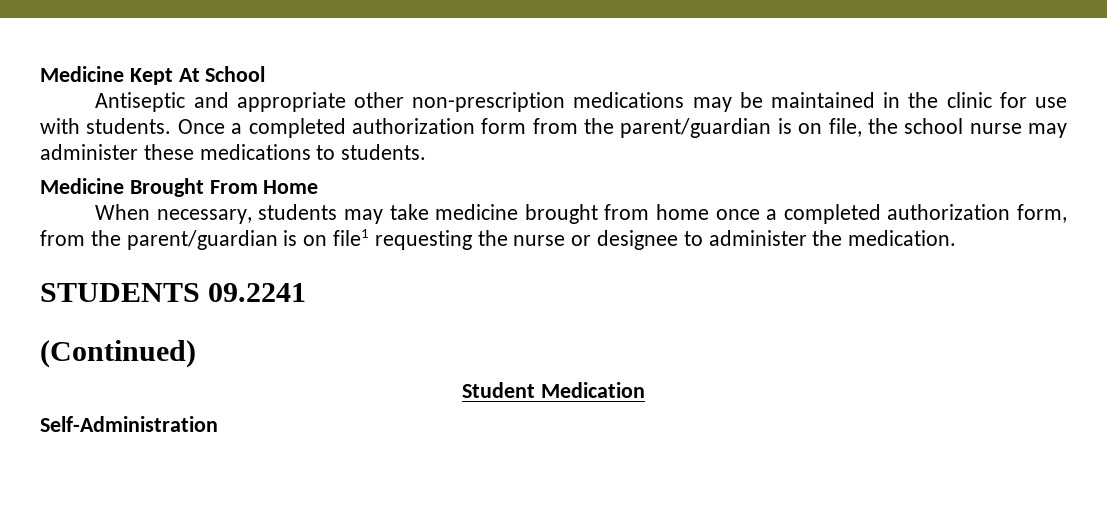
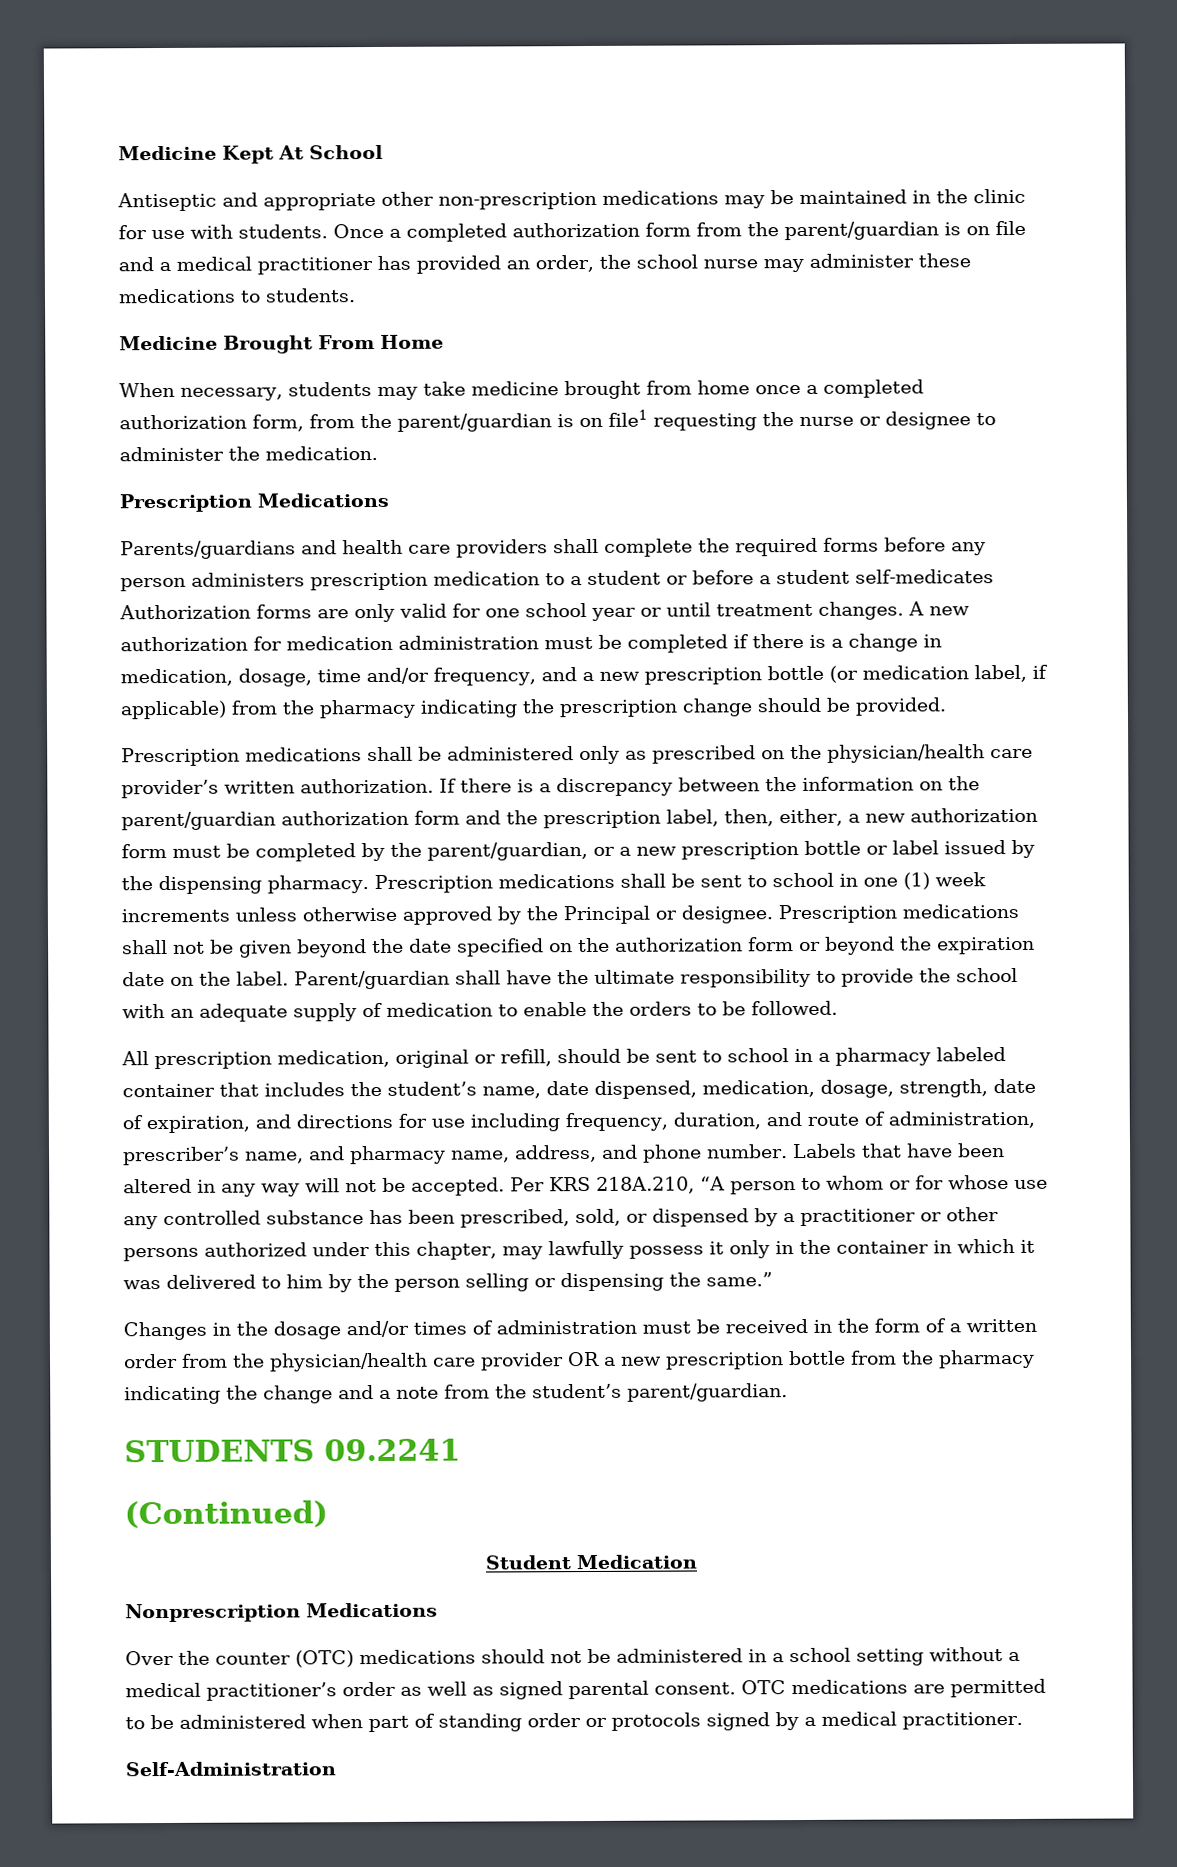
[828,118,862,137] file, -> [995,220,1026,236] [118,254,594,275] file and a medical practitioner has provided an order,
(957, 238) none -> [119,492,389,513] [120,537,986,560] [120,569,994,592] [119,601,970,623] [120,633,942,653] [120,664,1048,687] [120,697,946,720] [121,744,1033,767] [121,776,980,799] [121,807,1038,831] [121,839,1035,862] [121,872,986,895] [121,903,1019,925] [122,936,1035,958] [122,967,1018,990] [122,1000,838,1022] [121,1047,1006,1070] [122,1078,1036,1099] [122,1110,1035,1134] [123,1143,1005,1166] [123,1175,1048,1197] [123,1207,999,1230] [123,1238,1035,1262] [123,1272,773,1293] [123,1318,1037,1341] [123,1349,1035,1372] [124,1383,788,1405] // Prescription Medications // Parents/guardians and health care providers shall complete the required forms before any person administers prescription medication to a student or before a student self-medicates Authorization forms are only valid for one school year or until treatment changes. A new authorization for medication administration must be completed if there is a change in medication, dosage, time and/or frequency, and a new prescription bottle (or medication label, if applicable) from the pharmacy indicating the prescription change should be provided. // Prescription medications shall be administered only as prescribed on the physician/health care provider’s written authorization. If there is a discrepancy between the information on the parent/guardian authorization form and the prescription label, then, either, a new authorization form must be completed by the parent/guardian, or a new prescription bottle or label issued by the dispensing pharmacy. Prescription medications shall be sent to school in one (1) week increments unless otherwise approved by the Principal or designee. Prescription medications shall not be given beyond the date specified on the authorization form or beyond the expiration date on the label. Parent/guardian shall have the ultimate responsibility to provide the school with an adequate supply of medication to enable the orders to be followed. // All prescription medication, original or refill, should be sent to school in a pharmacy labeled container that includes the student’s name, date dispensed, medication, dosage, strength, date of expiration, and directions for use including frequency, duration, and route of administration, prescriber’s name, and pharmacy name, address, and phone number. Labels that have been altered in any way will not be accepted. Per KRS 218A.210, “A person to whom or for whose use any controlled substance has been prescribed, sold, or dispensed by a practitioner or other persons authorized under this chapter, may lawfully possess it only in the container in which it was delivered to him by the person selling or dispensing the same.” // Changes in the dosage and/or times of administration must be received in the form of a written order from the physician/health care provider OR a new prescription bottle from the pharmacy indicating the change and a note from the student’s parent/guardian.
(645, 390) none -> [125,1602,438,1623] [125,1647,1020,1668] [125,1678,1046,1701] [125,1711,1023,1733] // Nonprescription Medications // Over the counter (OTC) medications should not be administered in a school setting without a medical practitioner’s order as well as signed parental consent. OTC medications are permitted to be administered when part of standing order or protocols signed by a medical practitioner.

